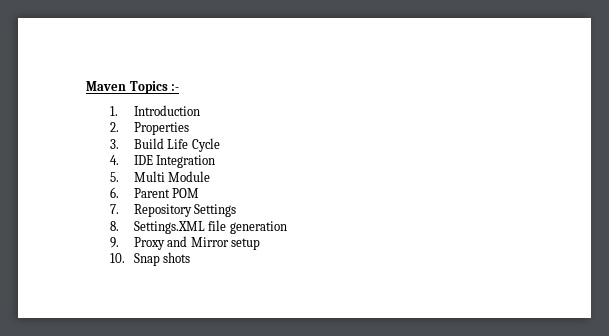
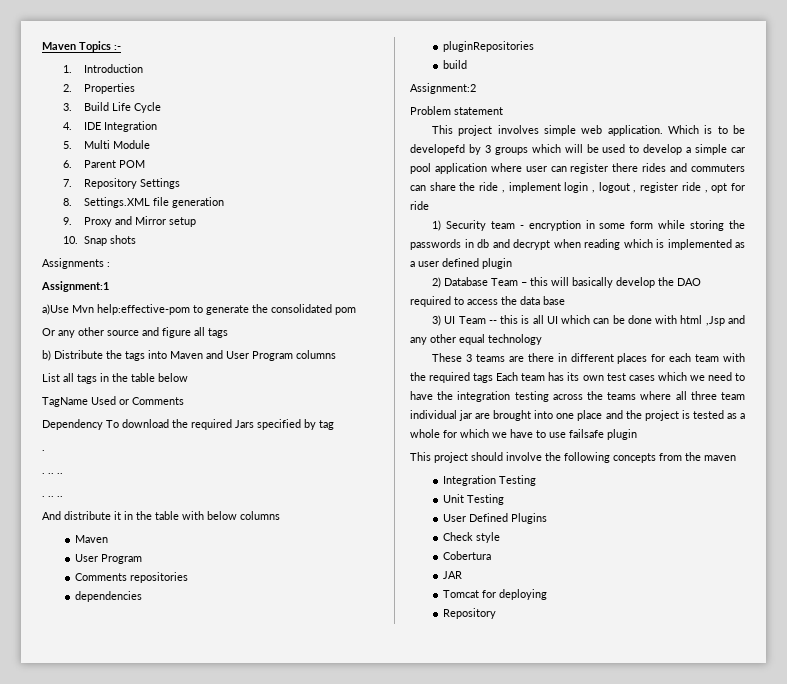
(191, 257) none -> [42,258,110,269] [41,281,109,292] [42,304,356,315] [42,327,228,338] [42,350,336,361] [42,373,188,384] [42,396,184,407] [42,419,334,430] [42,450,45,451] [42,473,63,474] [42,496,63,497] [42,511,280,520] [75,535,109,543] [75,554,143,564] [75,572,189,583] [75,591,143,602] [443,41,535,52] [443,60,468,69] [410,83,476,94] [410,106,503,115] [432,125,745,136] [410,144,745,155] [410,163,745,174] [410,182,745,193] [410,201,429,210] [432,220,745,231] [410,239,745,250] [410,258,512,269] [432,277,702,288] [410,296,565,307] [432,315,745,326] [410,334,542,345] [432,353,745,364] [410,372,745,383] [410,391,745,402] [410,410,745,421] [410,429,637,440] [410,452,736,463] [443,475,537,486] [443,494,505,505] [443,513,548,524] [443,532,501,543] [443,551,492,560] [443,571,463,579] [443,589,548,600] [443,608,497,619] // Assignments : // Assignment:1 // a)Use Mvn help:effective-pom to generate the consolidated pom // Or any other source and figure all tags // b) Distribute the tags into Maven and User Program columns // List all tags in the table below // TagName Used or Comments // Dependency To download the required Jars specified by tag // . // . .. .. // . .. .. // And distribute it in the table with below columns // Maven // User Program // Comments repositories // dependencies // pluginRepositories // build // Assignment:2 // Problem statement // This project involves simple web application. Which is to be developefd by 3 groups which will be used to develop a simple car pool application where user can register there rides and commuters can share the ride , implement login , logout , register ride , opt for ride // 1) Security team - encryption in some form while storing the passwords in db and decrypt when reading which is implemented as a user defined plugin // 2) Database Team – this will basically develop the DAO required to access the data base // 3) UI Team -- this is all UI which can be done with html ,Jsp and any other equal technology // These 3 teams are there in different places for each team with the required tags Each team has its own test cases which we need to have the integration testing across the teams where all three team individual jar are brought into one place and the project is tested as a whole for which we have to use failsafe plugin // This project should involve the following concepts from the maven // Integration Testing // Unit Testing // User Defined Plugins // Check style // Cobertura // JAR // Tomcat for deploying // Repository

